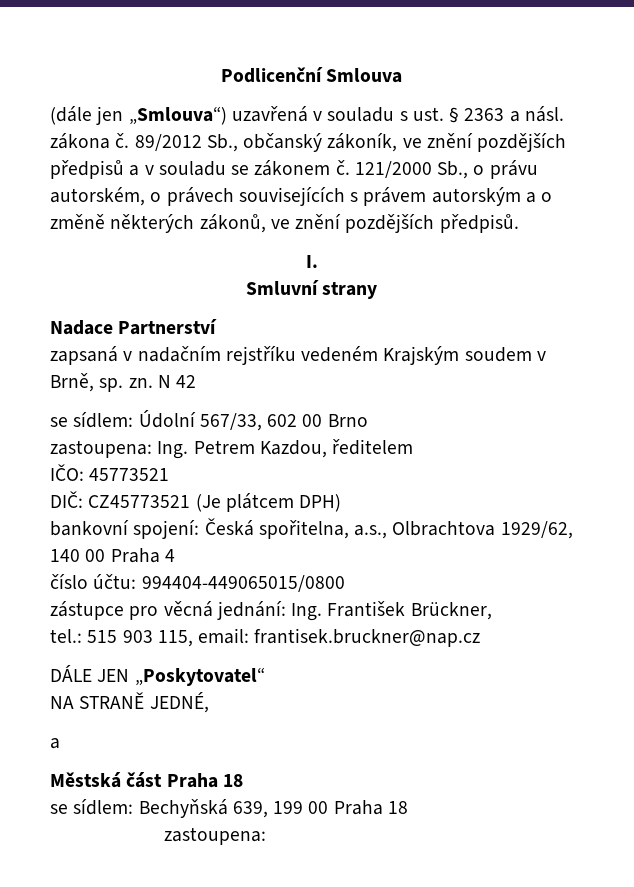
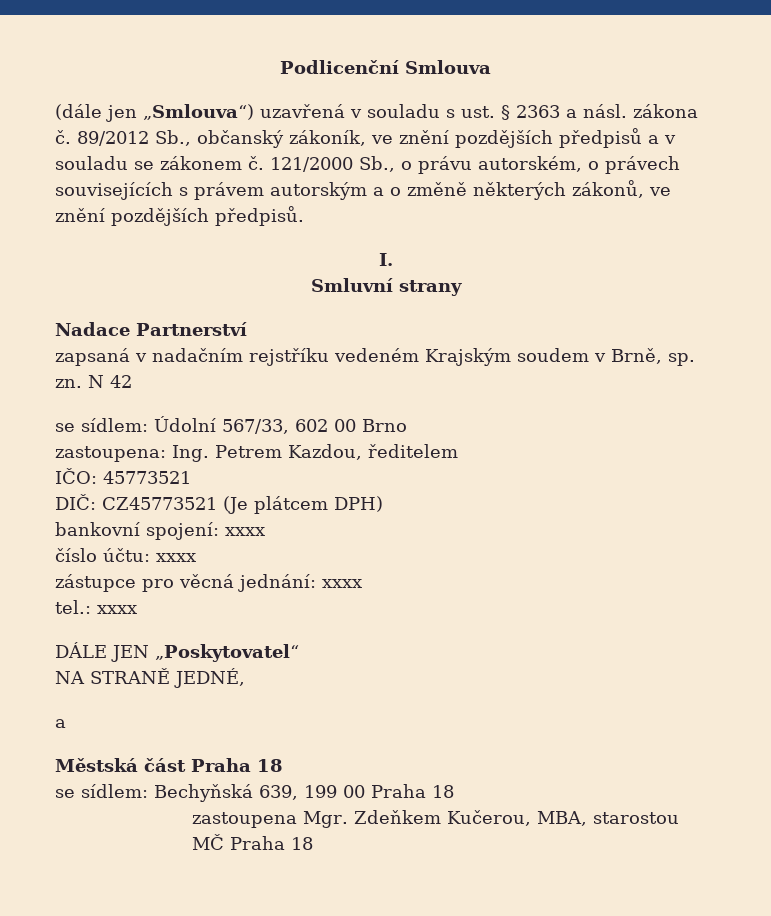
[204,518,573,539] [50,548,175,563] Česká spořitelna, a.s., Olbrachtova 1929/62, 140 00 Praha 4 -> [225,527,265,536] xxxx
[141,575,345,592] 994404-449065015/0800 -> [156,553,196,562] xxxx
[291,601,492,621] [50,628,481,647] Ing. František Brückner, // tel.: 515 903 115, email: frantisek.bruckner@nap.cz -> [322,579,362,588] [55,600,137,614] xxxx // tel.: xxxx
[164,827,267,845] zastoupena: -> [192,810,680,828] [192,834,314,850] zastoupena Mgr. Zdeňkem Kučerou, MBA, starostou MČ Praha 18

